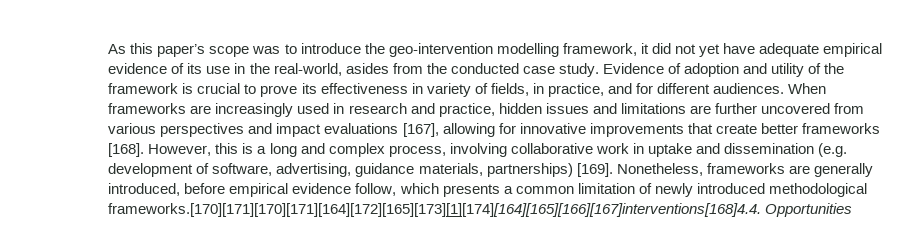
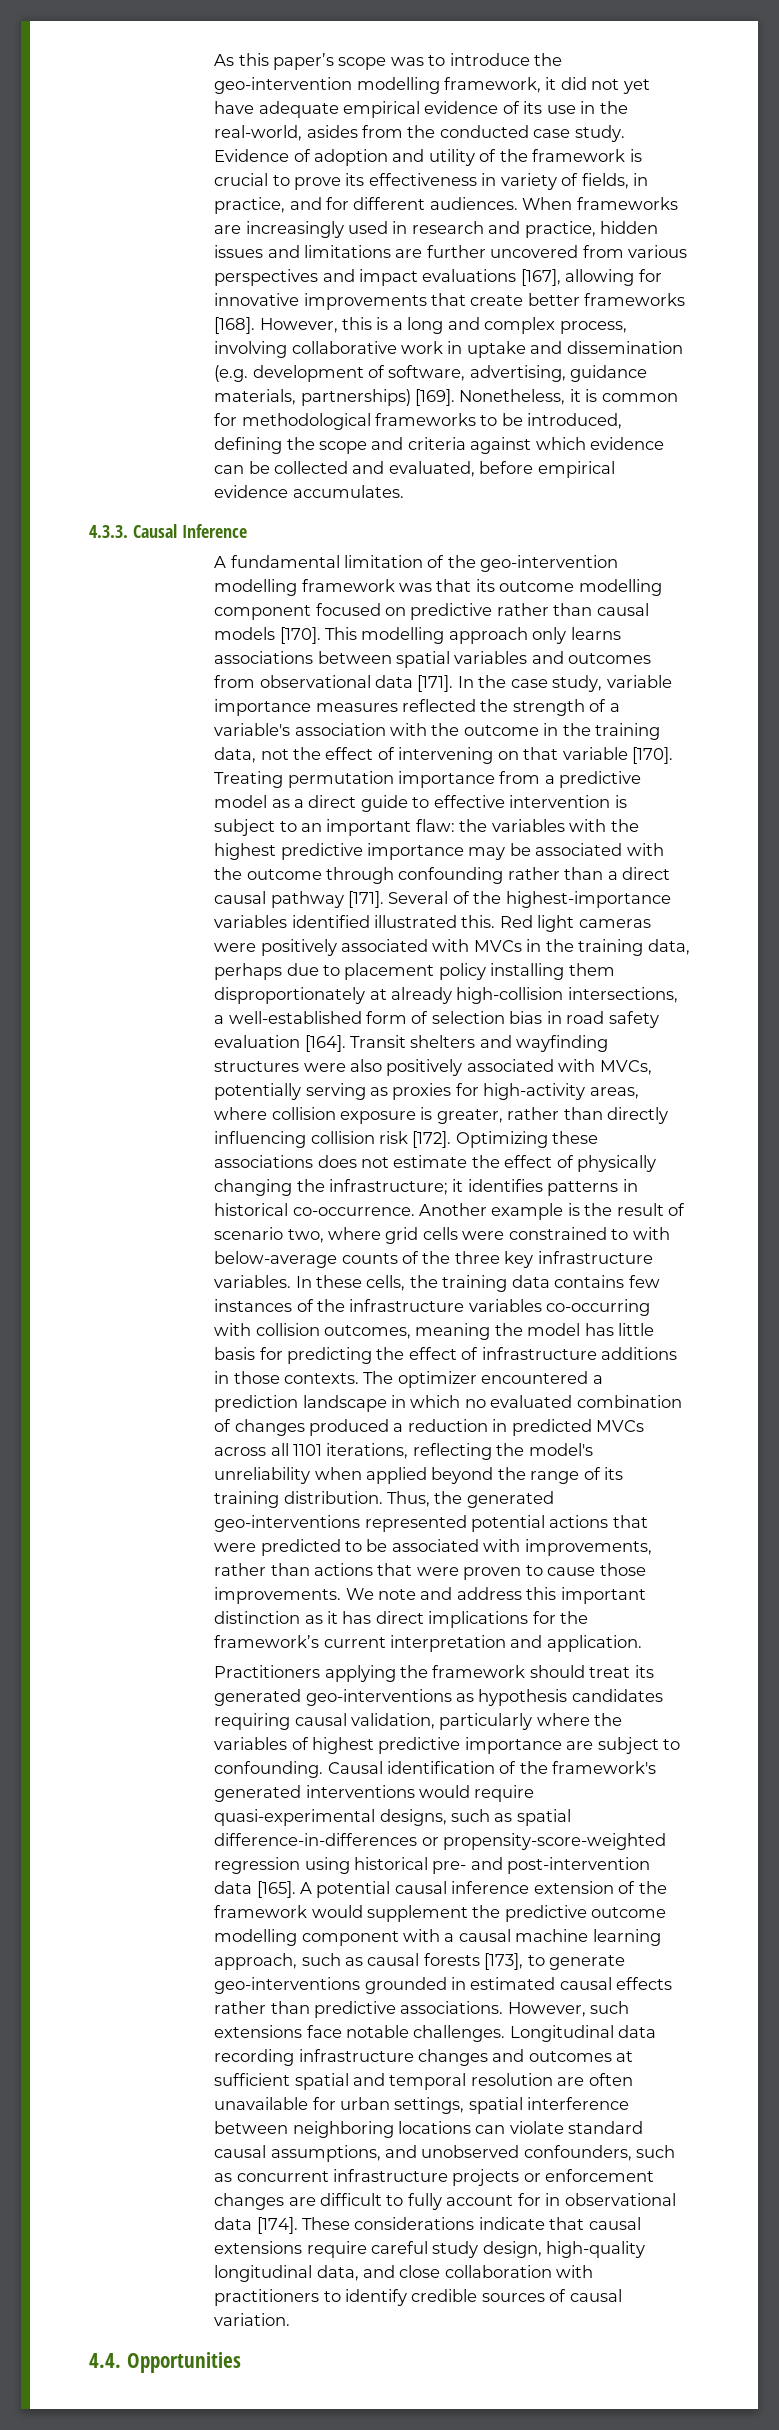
[706,163,873,177] [108,183,867,197] [108,203,762,217] frameworks are generally introduced, before empirical evidence follow, which presents a common limitation of newly introduced methodological frameworks.[170][171][170][171][164][172][165][173][1][174][164][165][166][167]interventions[168]4.4. -> [569,389,678,402] [214,413,623,430] [214,437,665,454] [214,461,615,478] [214,485,404,498] [89,524,247,538] [214,555,619,572] [214,579,662,596] [214,603,649,620] [214,627,621,644] [214,651,652,668] [214,675,672,692] [214,699,620,716] [214,723,661,740] [214,747,674,764] [214,771,642,788] [214,795,627,812] [214,819,639,836] [214,843,664,860] [214,867,671,884] [214,891,671,908] [214,915,651,932] [214,939,690,956] [214,963,615,980] [214,987,678,1004] [214,1011,659,1028] [214,1035,609,1052] [214,1059,652,1076] [214,1083,639,1100] [214,1107,669,1124] [214,1131,599,1148] [214,1155,657,1172] [214,1179,638,1196] [214,1203,686,1220] [214,1227,670,1244] [214,1251,653,1268] [214,1275,660,1292] [214,1299,651,1316] [214,1323,655,1340] [214,1347,678,1364] [214,1371,603,1388] [214,1395,682,1412] [214,1419,645,1436] [214,1443,593,1460] [214,1467,624,1484] [214,1491,554,1508] [214,1515,648,1532] [214,1539,652,1556] [214,1563,646,1580] [214,1587,646,1604] [214,1611,589,1628] [214,1635,642,1652] [214,1665,654,1682] [214,1689,663,1706] [214,1713,623,1730] [214,1737,681,1754] [214,1761,657,1778] [214,1785,535,1802] [214,1809,571,1826] [214,1833,667,1850] [214,1857,651,1874] [214,1881,667,1898] [214,1905,667,1922] [214,1929,661,1946] [214,1953,626,1970] [214,1977,673,1994] [214,2001,630,2018] [214,2025,657,2042] [214,2049,634,2066] [214,2073,633,2090] [214,2097,630,2114] [214,2121,644,2138] [214,2145,676,2162] [214,2169,655,2186] [214,2193,676,2210] [214,2217,641,2234] [214,2241,646,2258] [214,2265,594,2282] [214,2289,622,2306] [214,2313,291,2326] [89,2353,121,2368] it is common for methodological frameworks to be introduced, defining the scope and criteria against which evidence can be collected and evaluated, before empirical evidence accumulates. // 4.3.3. Causal Inference // A fundamental limitation of the geo-intervention modelling framework was that its outcome modelling component focused on predictive rather than causal models [170]. This modelling approach only learns associations between spatial variables and outcomes from observational data [171]. In the case study, variable importance measures reflected the strength of a variable's association with the outcome in the training data, not the effect of intervening on that variable [170]. Treating permutation importance from a predictive model as a direct guide to effective intervention is subject to an important flaw: the variables with the highest predictive importance may be associated with the outcome through confounding rather than a direct causal pathway [171]. Several of the highest-importance variables identified illustrated this. Red light cameras were positively associated with MVCs in the training data, perhaps due to placement policy installing them disproportionately at already high-collision intersections, a well-established form of selection bias in road safety evaluation [164]. Transit shelters and wayfinding structures were also positively associated with MVCs, potentially serving as proxies for high-activity areas, where collision exposure is greater, rather than directly influencing collision risk [172]. Optimizing these associations does not estimate the effect of physically changing the infrastructure; it identifies patterns in historical co-occurrence. Another example is the result of scenario two, where grid cells were constrained to with below-average counts of the three key infrastructure variables. In these cells, the training data contains few instances of the infrastructure variables co-occurring with collision outcomes, meaning the model has little basis for predicting the effect of infrastructure additions in those contexts. The optimizer encountered a prediction landscape in which no evaluated combination of changes produced a reduction in predicted MVCs across all 1101 iterations, reflecting the model's unreliability when applied beyond the range of its training distribution. Thus, the generated geo-interventions represented potential actions that were predicted to be associated with improvements, rather than actions that were proven to cause those improvements. We note and address this important distinction as it has direct implications for the framework’s current interpretation and application. // Practitioners applying the framework should treat its generated geo-interventions as hypothesis candidates requiring causal validation, particularly where the variables of highest predictive importance are subject to confounding. Causal identification of the framework's generated interventions would require quasi-experimental designs, such as spatial difference-in-differences or propensity-score-weighted regression using historical pre- and post-intervention data [165]. A potential causal inference extension of the framework would supplement the predictive outcome modelling component with a causal machine learning approach, such as causal forests [173], to generate geo-interventions grounded in estimated causal effects rather than predictive associations. However, such extensions face notable challenges. Longitudinal data recording infrastructure changes and outcomes at sufficient spatial and temporal resolution are often unavailable for urban settings, spatial interference between neighboring locations can violate standard causal assumptions, and unobserved confounders, such as concurrent infrastructure projects or enforcement changes are difficult to fully account for in observational data [174]. These considerations indicate that causal extensions require careful study design, high-quality longitudinal data, and close collaboration with practitioners to identify credible sources of causal variation. // 4.4.

